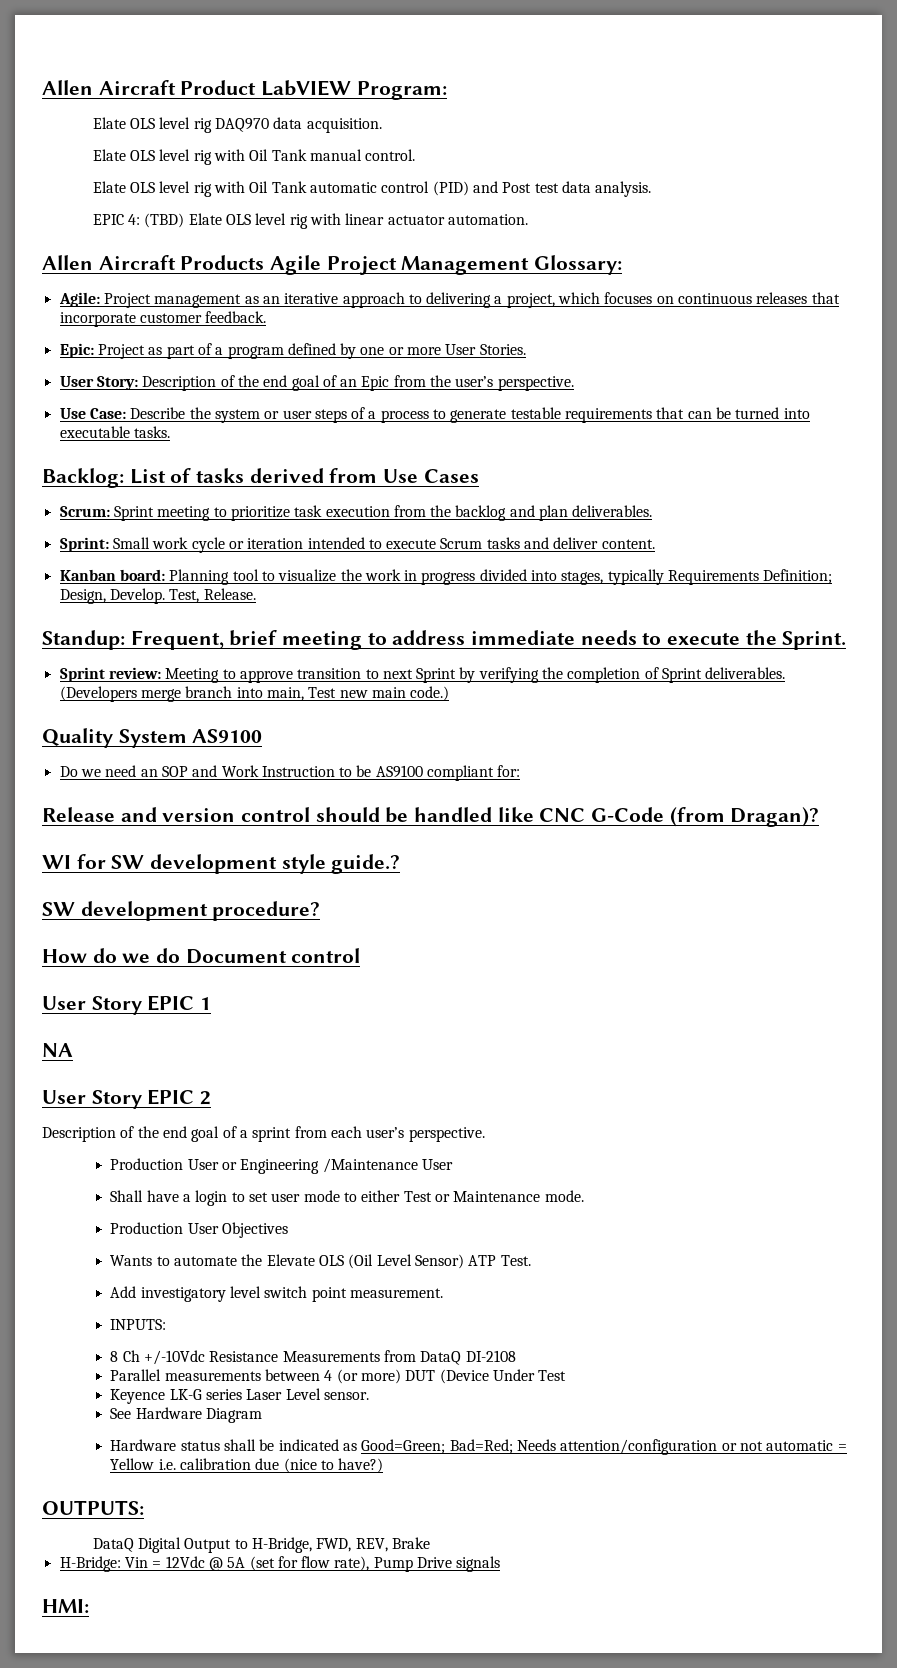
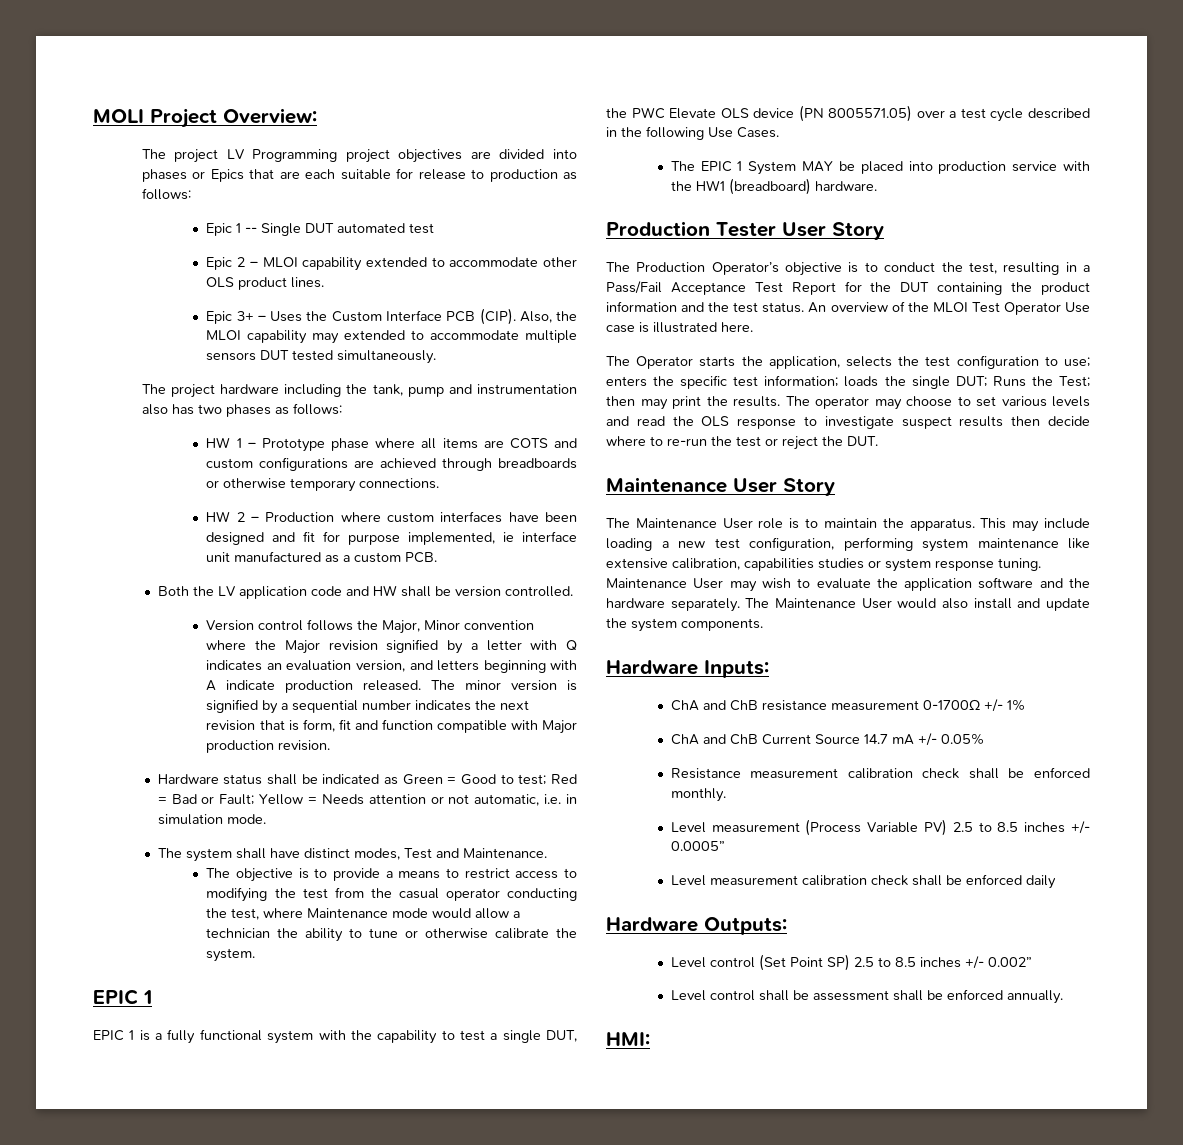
[42,80,447,100] [92,117,382,133] [92,149,416,165] [92,181,652,197] [92,213,529,229] [42,255,623,275] [58,292,840,308] [59,311,267,327] [59,343,526,359] [59,375,574,391] [59,407,810,423] [59,426,170,438] [42,468,479,488] [59,505,653,521] [59,537,655,553] [59,569,833,585] [59,588,256,604] [42,630,847,650] [59,667,786,683] [59,686,450,702] [42,728,263,748] [59,765,521,781] [42,807,820,827] [42,854,401,874] [42,901,321,921] [42,948,361,964] [42,995,212,1015] [42,1043,73,1057] [42,1089,212,1109] [42,1126,485,1142] [110,1158,454,1174] [110,1190,584,1206] [110,1222,289,1238] [110,1254,531,1269] [110,1286,444,1302] [110,1319,167,1330] [110,1350,516,1365] [110,1369,567,1384] [110,1388,370,1404] [110,1407,263,1423] Allen Aircraft Product LabVIEW Program: // Elate OLS level rig DAQ970 data acquisition. // Elate OLS level rig with Oil Tank manual control. // Elate OLS level rig with Oil Tank automatic control (PID) and Post test data analysis. // EPIC 4: (TBD) Elate OLS level rig with linear actuator automation. // Allen Aircraft Products Agile Project Management Glossary: // Agile: Project management as an iterative approach to delivering a project, which focuses on continuous releases that incorporate customer feedback. // Epic: Project as part of a program defined by one or more User Stories. // User Story: Description of the end goal of an Epic from the user’s perspective. // Use Case: Describe the system or user steps of a process to generate testable requirements that can be turned into executable tasks. // Backlog: List of tasks derived from Use Cases // Scrum: Sprint meeting to prioritize task execution from the backlog and plan deliverables. // Sprint: Small work cycle or iteration intended to execute Scrum tasks and deliver content. // Kanban board: Planning tool to visualize the work in progress divided into stages, typically Requirements Definition; Design, Develop. Test, Release. // Standup: Frequent, brief meeting to address immediate needs to execute the Sprint. // Sprint review: Meeting to approve transition to next Sprint by verifying the completion of Sprint deliverables. (Developers merge branch into main, Test new main code.) // Quality System AS9100 // Do we need an SOP and Work Instruction to be AS9100 compliant for: // Release and version control should be handled like CNC G-Code (from Dragan)? // WI for SW development style guide.? // SW development procedure? // How do we do Document control // User Story EPIC 1 // NA // User Story EPIC 2 // Description of the end goal of a sprint from each user’s perspective. // Production User or Engineering /Maintenance User // Shall have a login to set user mode to either Test or Maintenance mode. // Production User Objectives // Wants to automate the Elevate OLS (Oil Level Sensor) ATP Test. // Add investigatory level switch point measurement. // INPUTS: // 8 Ch +/-10Vdc Resistance Measurements from DataQ DI-2108 // Parallel measurements between 4 (or more) DUT (Device Under Test // Keyence LK-G series Laser Level sensor. // See Hardware Diagram -> [93,108,317,128] [141,149,577,163] [141,168,577,182] [141,188,191,200] [206,223,435,236] [206,257,577,271] [206,277,325,290] [206,308,578,325] [206,330,577,344] [206,350,437,364] [141,384,577,398] [141,403,342,417] [206,437,577,452] [206,457,577,471] [206,478,440,492] [206,511,577,523] [206,531,577,545] [206,551,438,563] [157,585,573,599] [206,619,535,634] [206,639,577,654] [206,660,577,673] [206,680,577,693] [206,699,530,714] [206,719,577,734] [206,740,331,753] MOLI Project Overview: // The project LV Programming project objectives are divided into phases or Epics that are each suitable for release to production as follows: // Epic 1 -- Single DUT automated test // Epic 2 – MLOI capability extended to accommodate other OLS product lines. // Epic 3+ – Uses the Custom Interface PCB (CIP). Also, the MLOI capability may extended to accommodate multiple sensors DUT tested simultaneously. // The project hardware including the tank, pump and instrumentation also has two phases as follows: // HW 1 – Prototype phase where all items are COTS and custom configurations are achieved through breadboards or otherwise temporary connections. // HW 2 – Production where custom interfaces have been designed and fit for purpose implemented, ie interface unit manufactured as a custom PCB. // Both the LV application code and HW shall be version controlled. // Version control follows the Major, Minor convention where the Major revision signified by a letter with Q indicates an evaluation version, and letters beginning with A indicate production released. The minor version is signified by a sequential number indicates the next revision that is form, fit and function compatible with Major production revision.
[361,1439,847,1455] [110,1458,384,1473] [42,1500,144,1515] [92,1537,431,1553] [59,1556,501,1572] Good=Green; Bad=Red; Needs attention/configuration or not automatic = Yellow i.e. calibration due (nice to have?) // OUTPUTS: // DataQ Digital Output to H-Bridge, FWD, REV, Brake // H-Bridge: Vin = 12Vdc @ 5A (set for flow rate), Pump Drive signals -> [402,774,577,785] [157,794,577,806] [157,814,266,825] [157,848,547,862] [206,868,577,882] [206,887,577,902] [206,908,521,920] [206,928,577,942] [206,948,256,962] [93,989,152,1005] [93,1029,577,1044] [606,105,1090,122] [606,126,779,140] [670,161,1090,175] [670,178,877,195] [606,221,884,240] [606,262,1090,276] [606,281,1090,295] [606,301,1090,315] [606,322,753,333] [606,355,1090,369] [606,375,1090,389] [606,396,1090,410] [606,416,1090,429] [606,436,878,450] [606,477,835,496] [606,518,1090,532] [606,537,1090,552] [606,558,1041,572] [606,577,1090,592] [606,598,1090,612] [606,618,763,632] [606,660,769,678] [670,699,1025,712] [670,733,984,746] [670,767,1090,779] [670,788,726,802] [670,819,1090,836] [670,841,725,851] [670,874,1056,889] [606,917,787,935] [670,954,1032,971] [670,989,1063,1004] Green = Good to test; Red = Bad or Fault; Yellow = Needs attention or not automatic, i.e. in simulation mode. // The system shall have distinct modes, Test and Maintenance. // The objective is to provide a means to restrict access to modifying the test from the casual operator conducting the test, where Maintenance mode would allow a technician the ability to tune or otherwise calibrate the system. // EPIC 1 // EPIC 1 is a fully functional system with the capability to test a single DUT, the PWC Elevate OLS device (PN 8005571.05) over a test cycle described in the following Use Cases. // The EPIC 1 System MAY be placed into production service with the HW1 (breadboard) hardware. // Production Tester User Story // The Production Operator’s objective is to conduct the test, resulting in a Pass/Fail Acceptance Test Report for the DUT containing the product information and the test status. An overview of the MLOI Test Operator Use case is illustrated here. // The Operator starts the application, selects the test configuration to use; enters the specific test information; loads the single DUT; Runs the Test; then may print the results. The operator may choose to set various levels and read the OLS response to investigate suspect results then decide where to re-run the test or reject the DUT. // Maintenance User Story // The Maintenance User role is to maintain the apparatus. This may include loading a new test configuration, performing system maintenance like extensive calibration, capabilities studies or system response tuning. Maintenance User may wish to evaluate the application software and the hardware separately. The Maintenance User would also install and update the system components. // Hardware Inputs: // ChA and ChB resistance measurement 0-1700Ω +/- 1% // ChA and ChB Current Source 14.7 mA +/- 0.05% // Resistance measurement calibration check shall be enforced monthly. // Level measurement (Process Variable PV) 2.5 to 8.5 inches +/- 0.0005” // Level measurement calibration check shall be enforced daily // Hardware Outputs: // Level control (Set Point SP) 2.5 to 8.5 inches +/- 0.002” // Level control shall be assessment shall be enforced annually.

